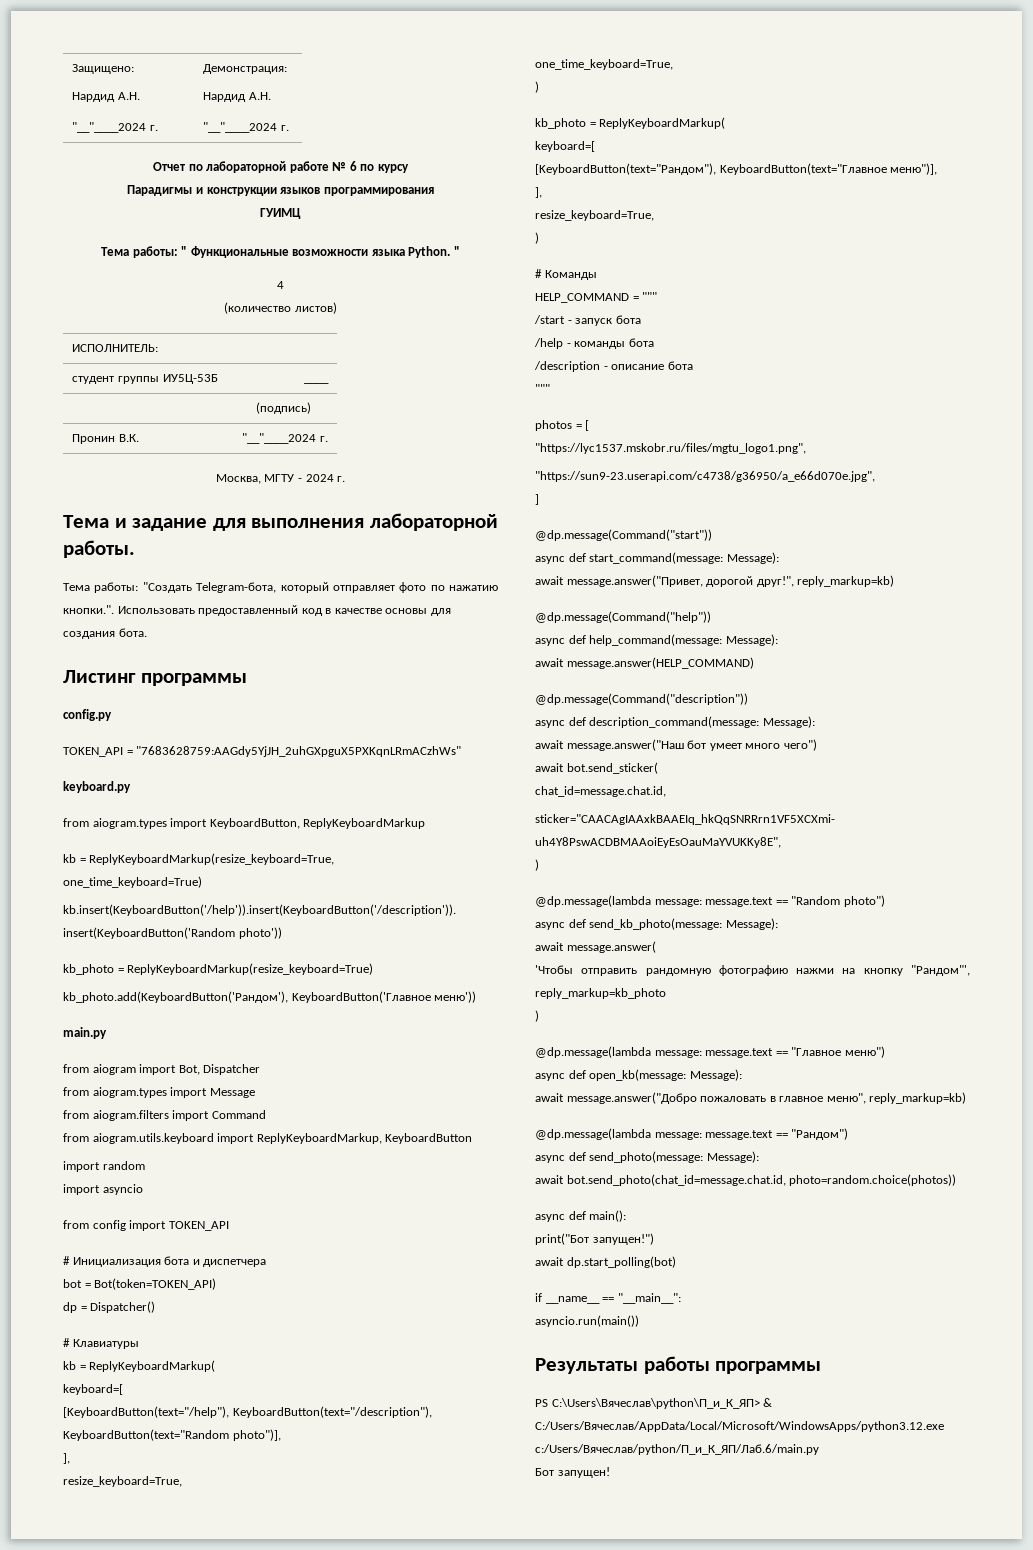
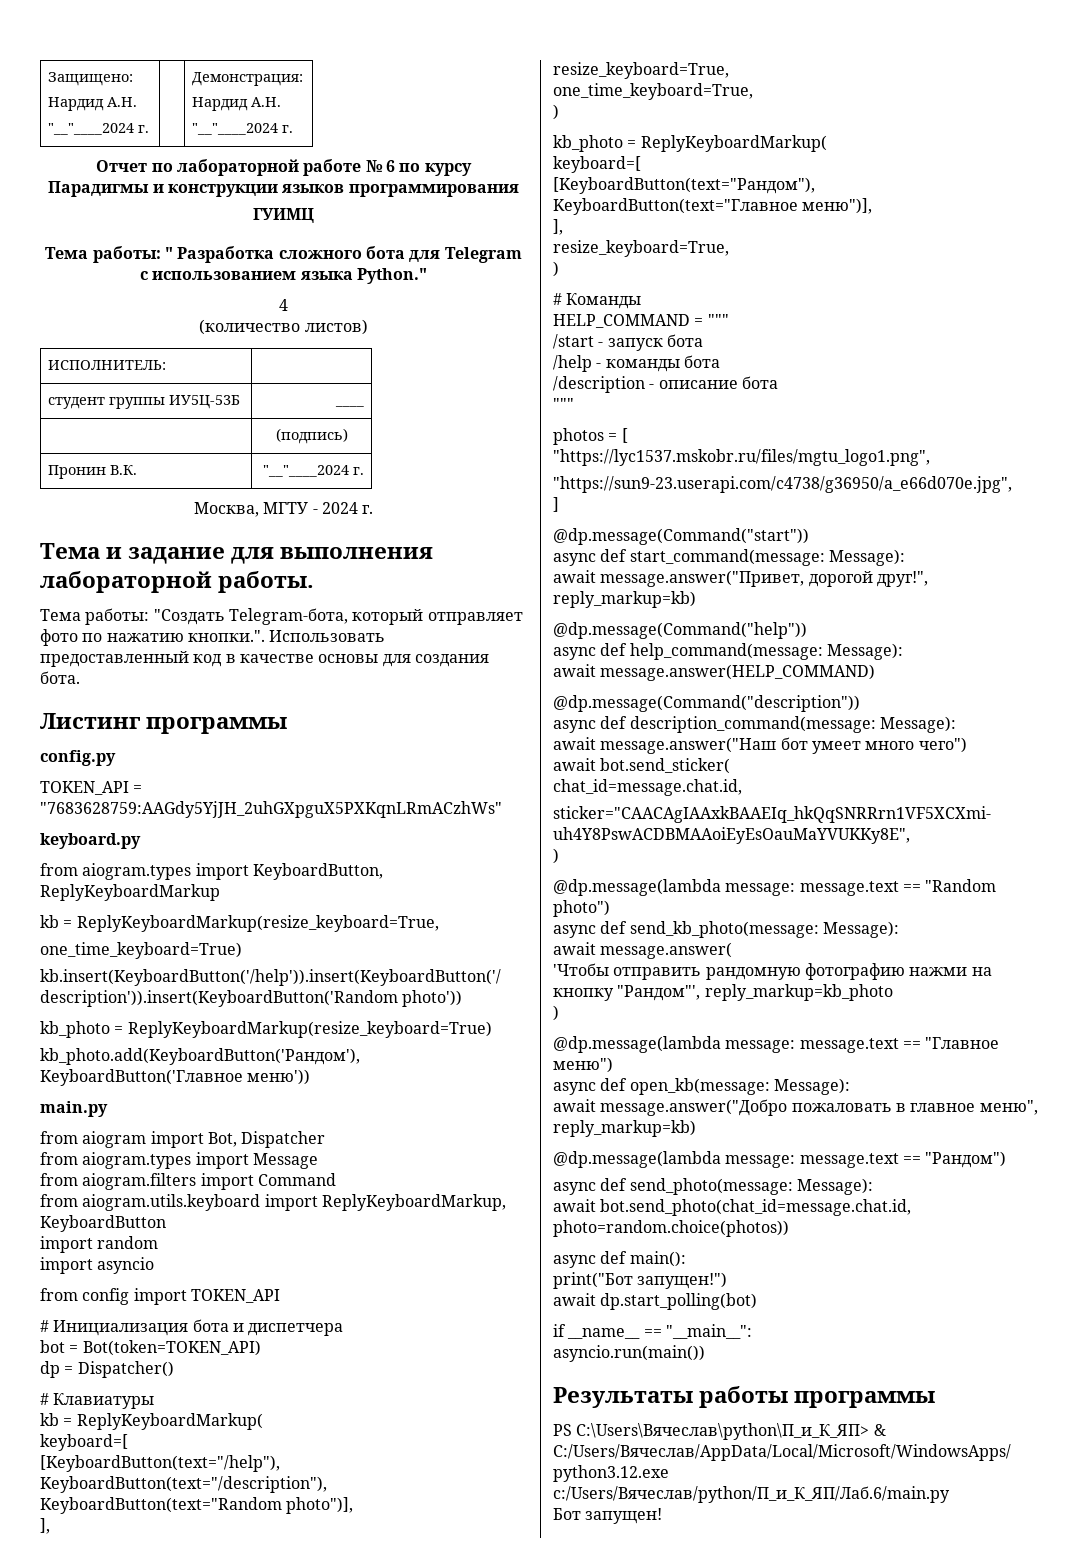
[190,246,460,258] Функциональные возможности языка Python. " -> [177,246,522,263] [140,268,427,284] Разработка сложного бота для Telegram с использованием языка Python."

